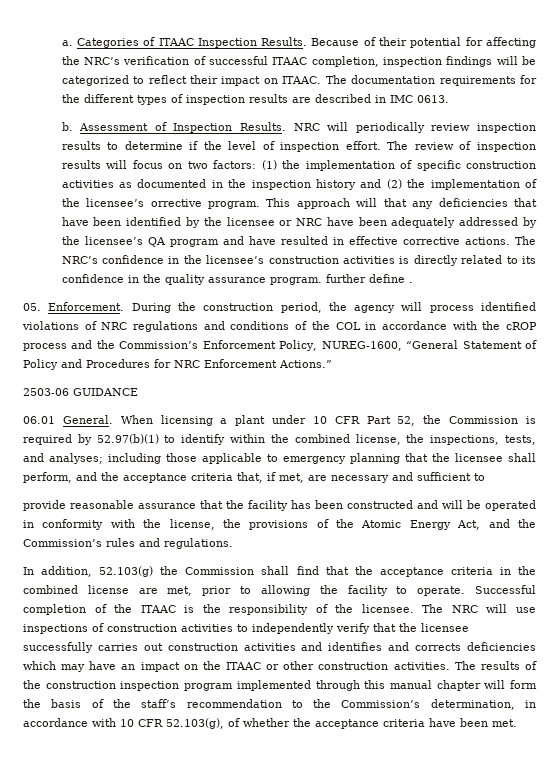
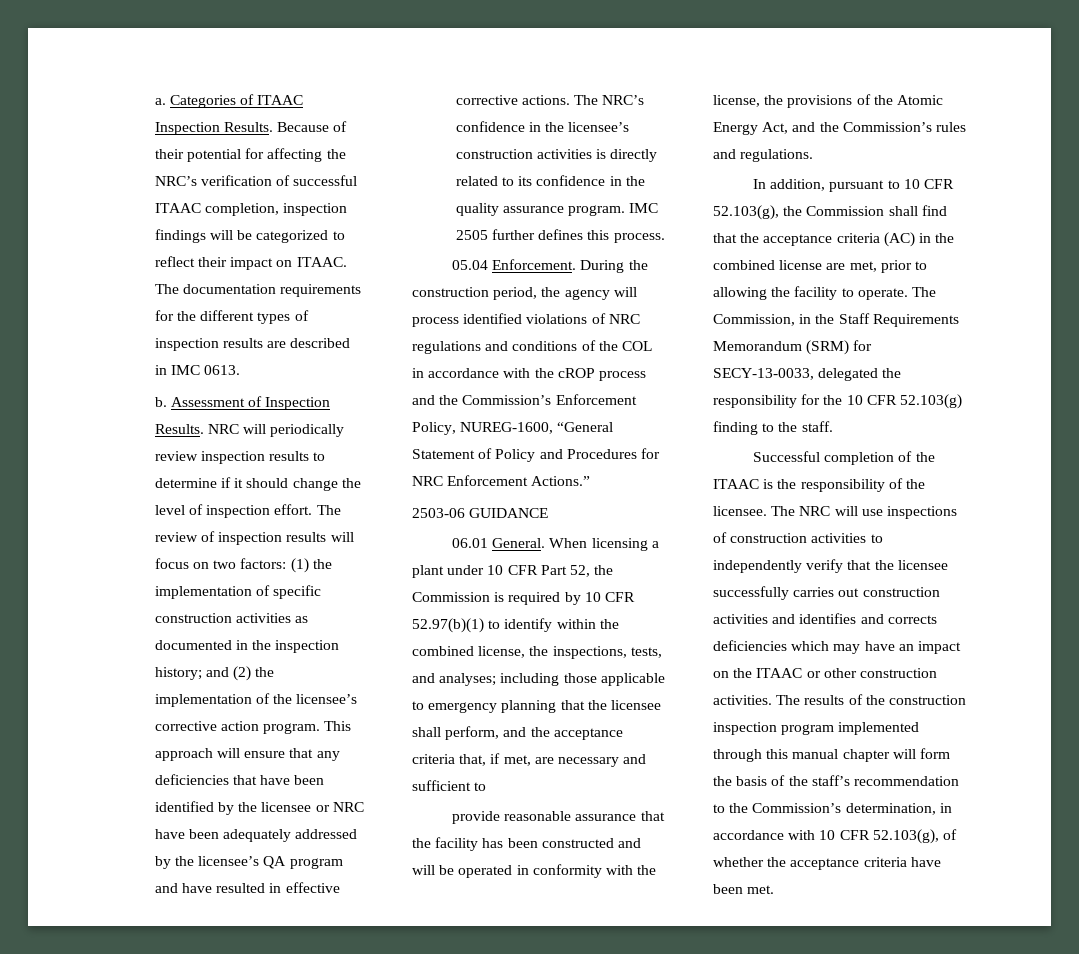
(199, 145) none -> [234,478,338,491] it should change
[316,179,357,190] history -> [154,667,202,680] history;
[150,199,202,207] orrective -> [154,721,260,731] corrective action
(378, 202) none -> [244,751,286,758] ensure
[325,274,413,283] [23,303,41,311] further define . // 05. -> [629,203,659,213] [455,229,665,243] [451,260,488,270] IMC 2505 further defines this process. // 05.04
(92, 439) none -> [584,592,635,602] 10 CFR
[99,566,154,577] 52.103(g) -> [829,179,954,192] [713,205,779,220] pursuant to 10 CFR 52.103(g),
(493, 571) none -> [883,232,915,247] (AC)
(466, 591) none -> [911,287,936,297] [713,313,959,327] [713,340,873,355] [713,368,902,381] [713,394,962,409] [713,421,833,435] The Commission, in the Staff Requirements Memorandum (SRM) for SECY-13-0033, delegated the responsibility for the 10 CFR 52.103(g) finding to the staff. //

